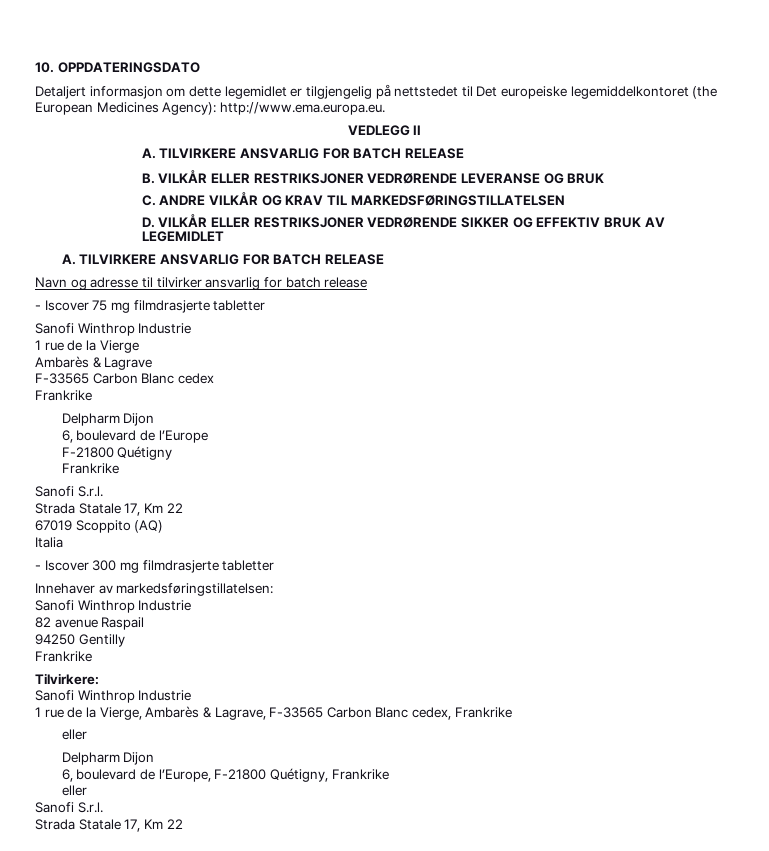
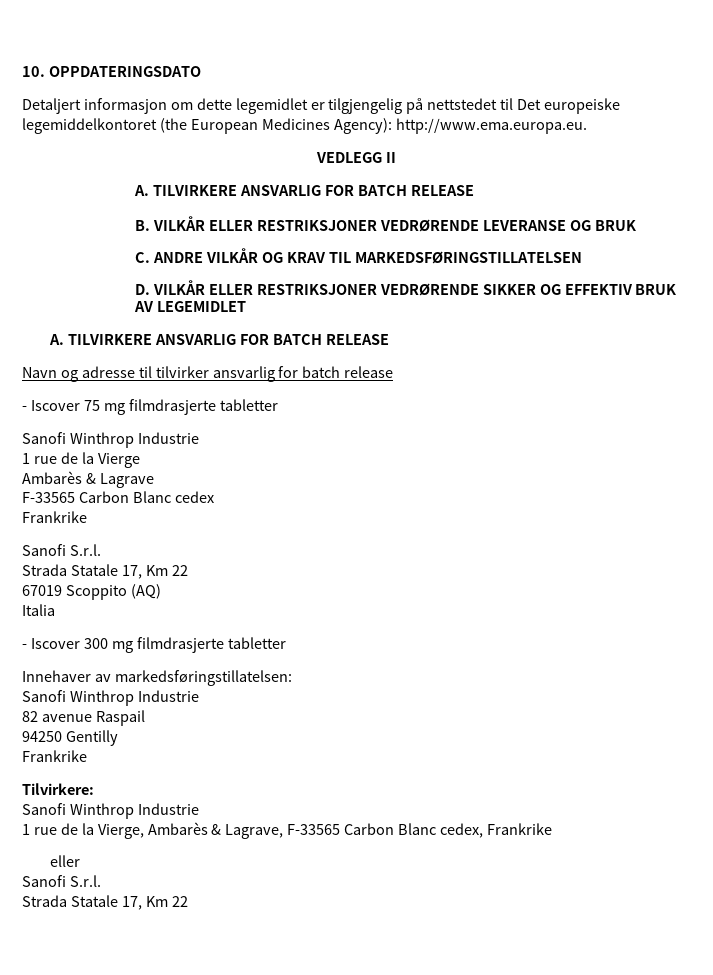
[61,413,155,426] [61,430,208,443] [61,446,173,460] [61,463,119,474] // Delpharm Dijon // 6, boulevard de l’Europe // F-21800 Quétigny // Frankrike -> (87, 517) none
[61,752,155,765] [61,768,389,782] [61,785,87,796] // Delpharm Dijon // 6, boulevard de l’Europe, F-21800 Quétigny, Frankrike // eller -> (81, 861) none

